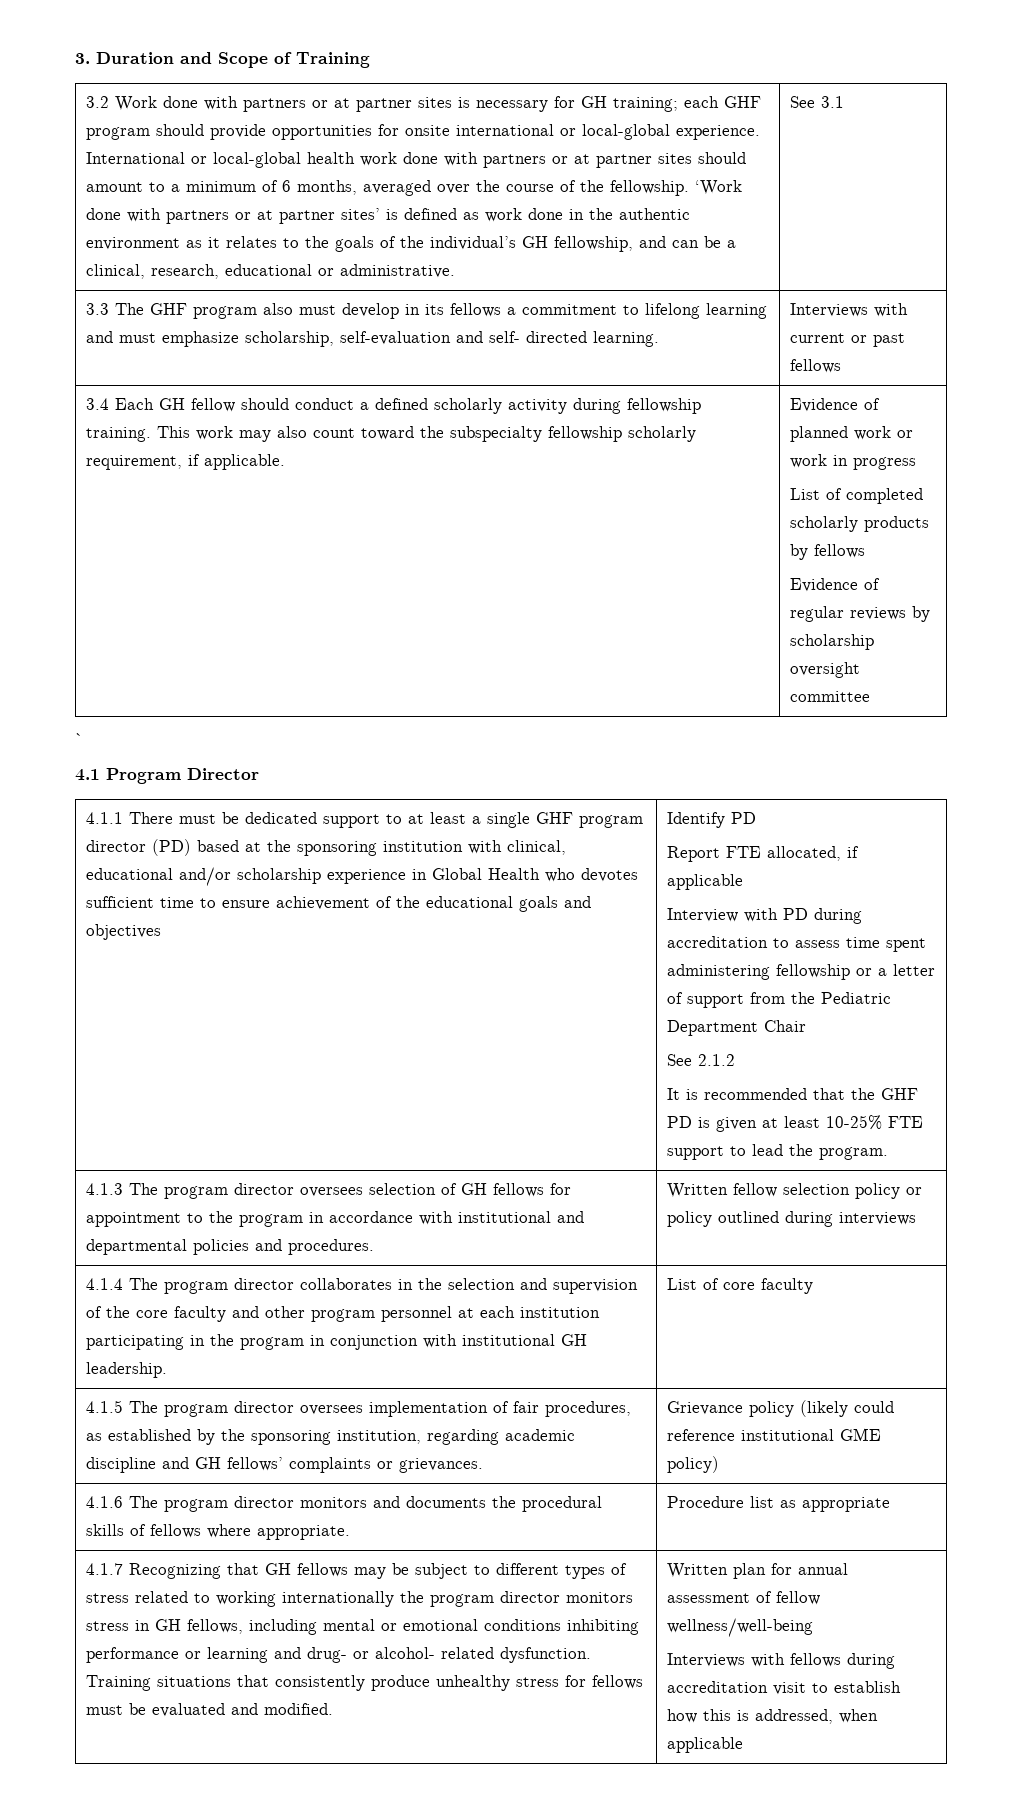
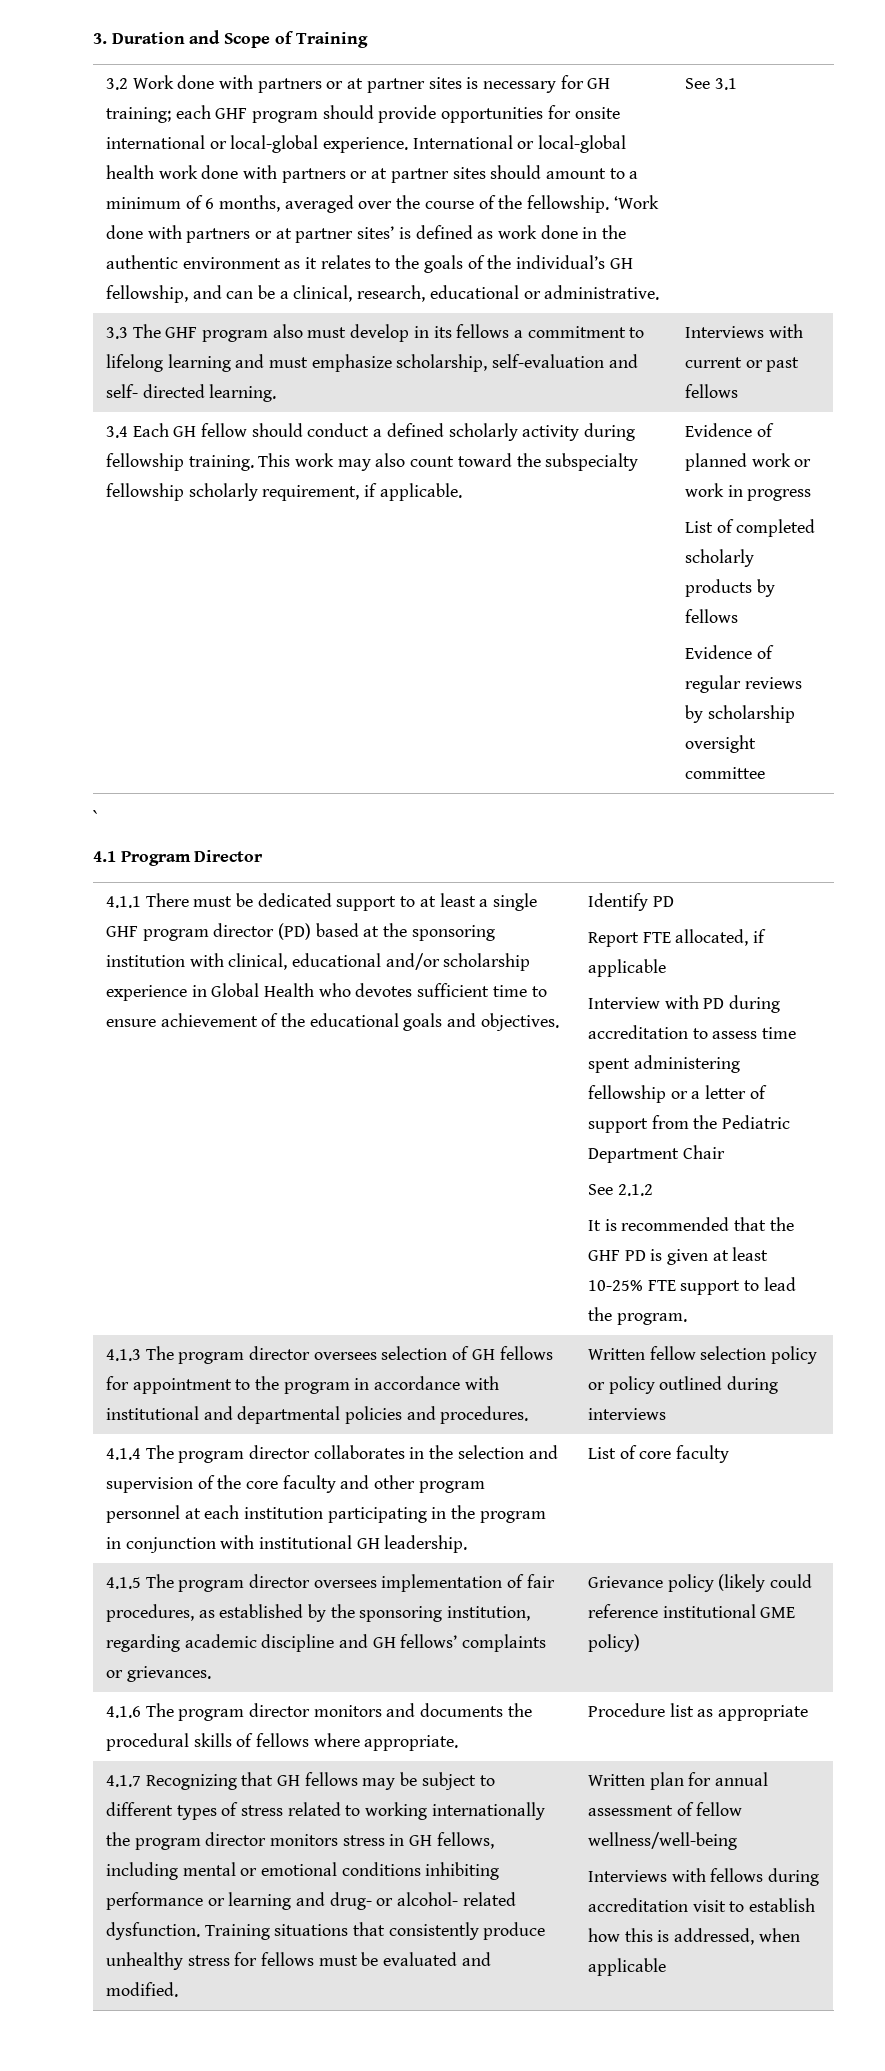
[86,924,162,940] objectives -> [480,1013,559,1031] objectives.

